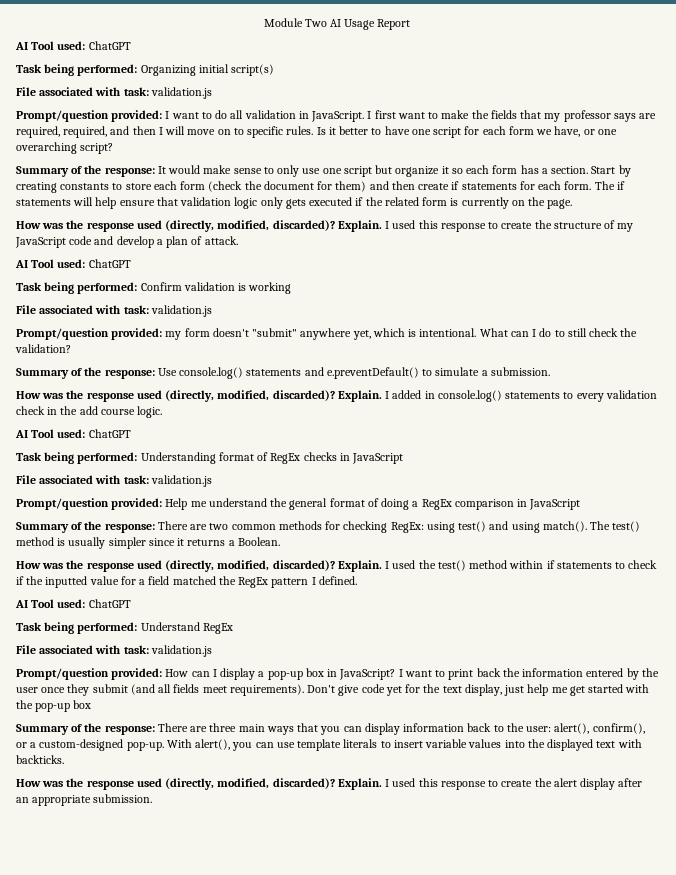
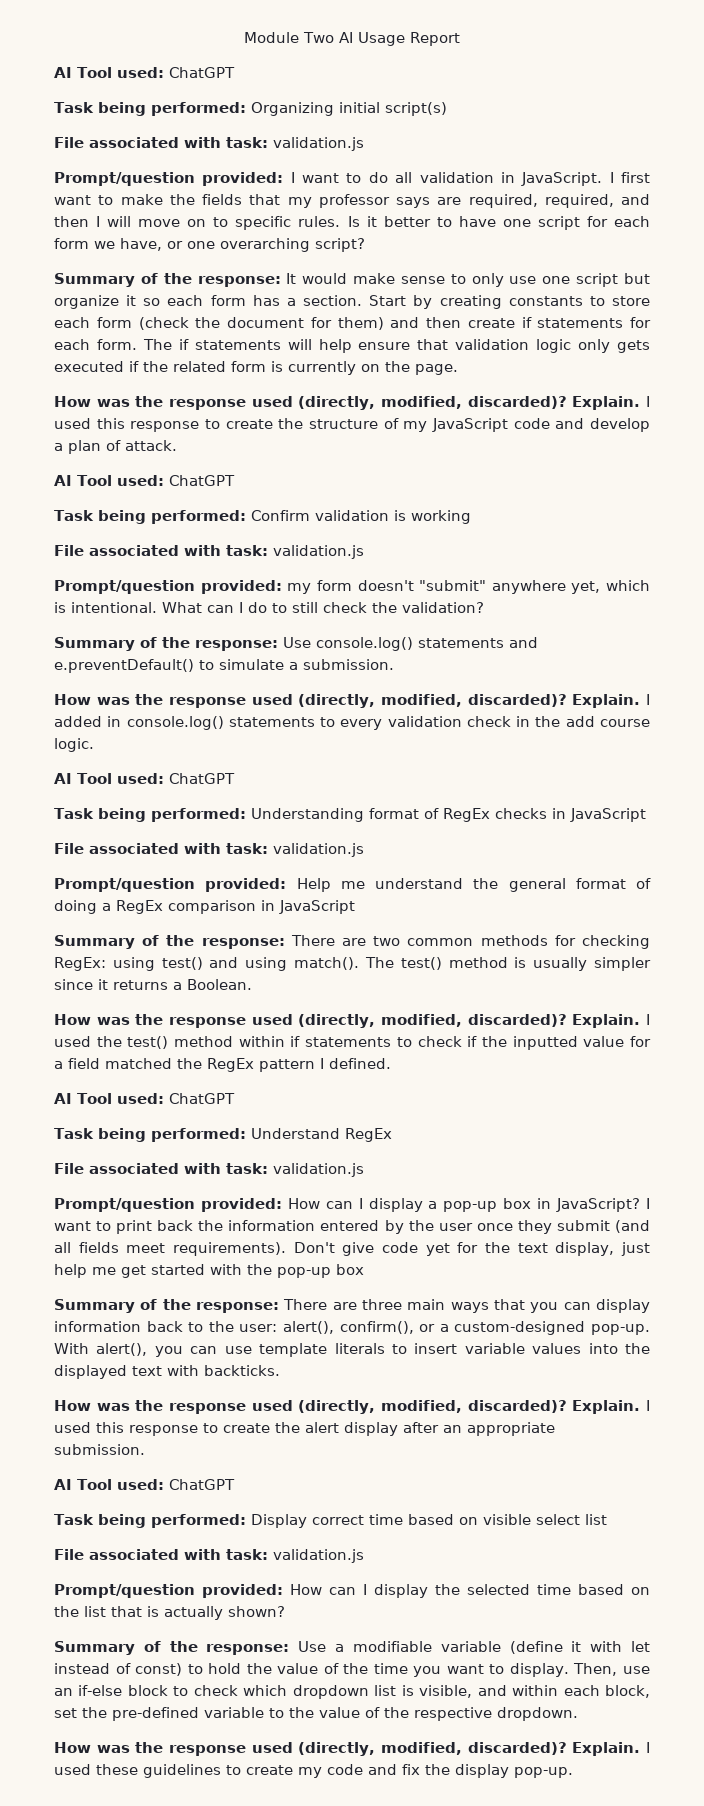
(153, 798) none -> [54,1479,235,1490] [54,1514,607,1528] [54,1549,364,1563] [54,1584,650,1598] [54,1606,285,1620] [54,1641,651,1655] [54,1663,650,1677] [54,1685,650,1699] [54,1707,578,1721] [54,1742,650,1756] [54,1764,573,1778] // AI Tool used: ChatGPT // Task being performed: Display correct time based on visible select list // File associated with task: validation.js // Prompt/question provided: How can I display the selected time based on the list that is actually shown? // Summary of the response: Use a modifiable variable (define it with let instead of const) to hold the value of the time you want to display. Then, use an if-else block to check which dropdown list is visible, and within each block, set the pre-defined variable to the value of the respective dropdown. // How was the response used (directly, modified, discarded)? Explain. I used these guidelines to create my code and fix the display pop-up.

